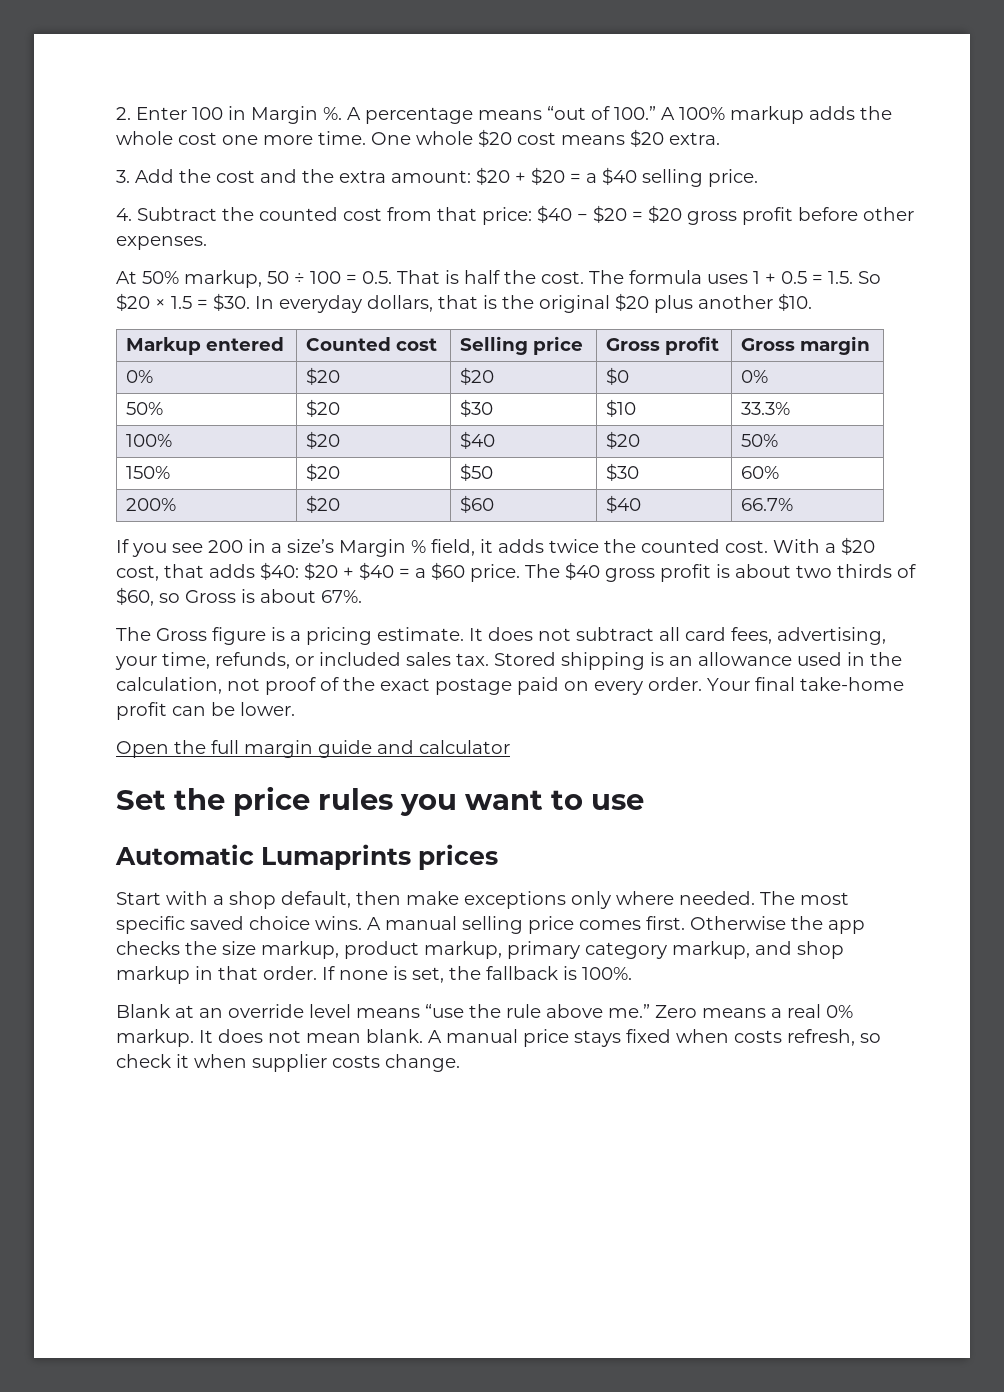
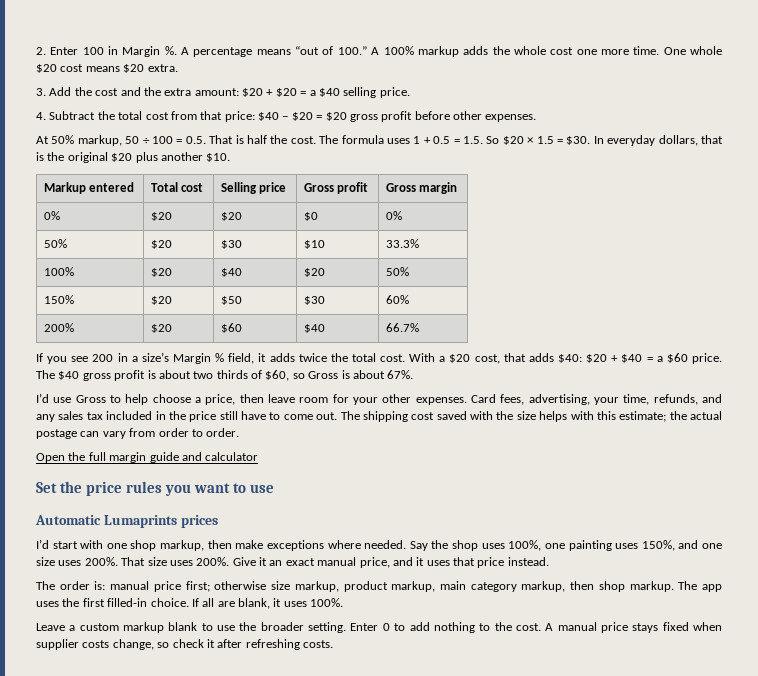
[259,207,338,221] counted -> [118,111,143,120] total
[306,337,392,351] Counted -> [150,182,178,192] Total
[641,539,720,553] counted -> [351,353,376,362] total
[116,627,726,645] The Gross figure is a pricing estimate. It does not subtract all card -> [36,393,496,405] I’d use Gross to help choose a price, then leave room for your other expenses. Card
[295,652,902,670] [116,677,904,695] [116,702,295,720] or included sales tax. Stored shipping is an allowance used in the calculation, not proof of the exact postage paid on every order. Your final take-home profit can be lower. -> [702,394,722,403] [36,411,722,422] [36,428,240,439] and any sales tax included in the price still have to come out. The shipping cost saved with the size helps with this estimate; the actual postage can vary from order to order.
[116,891,351,909] Start with a shop default, -> [36,539,205,551] I’d start with one shop markup,
[571,891,611,909] only -> (324, 545) none
[760,891,849,905] [116,916,865,934] [116,941,217,955] The most specific saved choice wins. A manual selling price comes first. Otherwise the app checks the -> [409,540,722,551] [36,557,549,568] [36,581,267,592] Say the shop uses 100%, one painting uses 150%, and one size uses 200%. That size uses 200%. Give it an exact manual price, and it uses that price instead. // The order is: manual price first; otherwise
[507,941,580,959] primary -> [439,581,466,590] main
[755,941,844,959] [116,966,632,984] [116,1004,853,1018] [116,1029,423,1047] and shop markup in that order. If none is set, the fallback is 100%. // Blank at an override level means “use the rule above me.” Zero means a real 0% markup. It does not mean blank. -> [570,581,722,592] [36,598,344,609] [36,622,541,633] then shop markup. The app uses the first filled-in choice. If all are blank, it uses 100%. // Leave a custom markup blank to use the broader setting. Enter 0 to add nothing to the cost.
[734,1029,881,1046] [116,1054,460,1072] costs refresh, so check it when supplier costs change. -> [36,639,333,650] supplier costs change, so check it after refreshing costs.

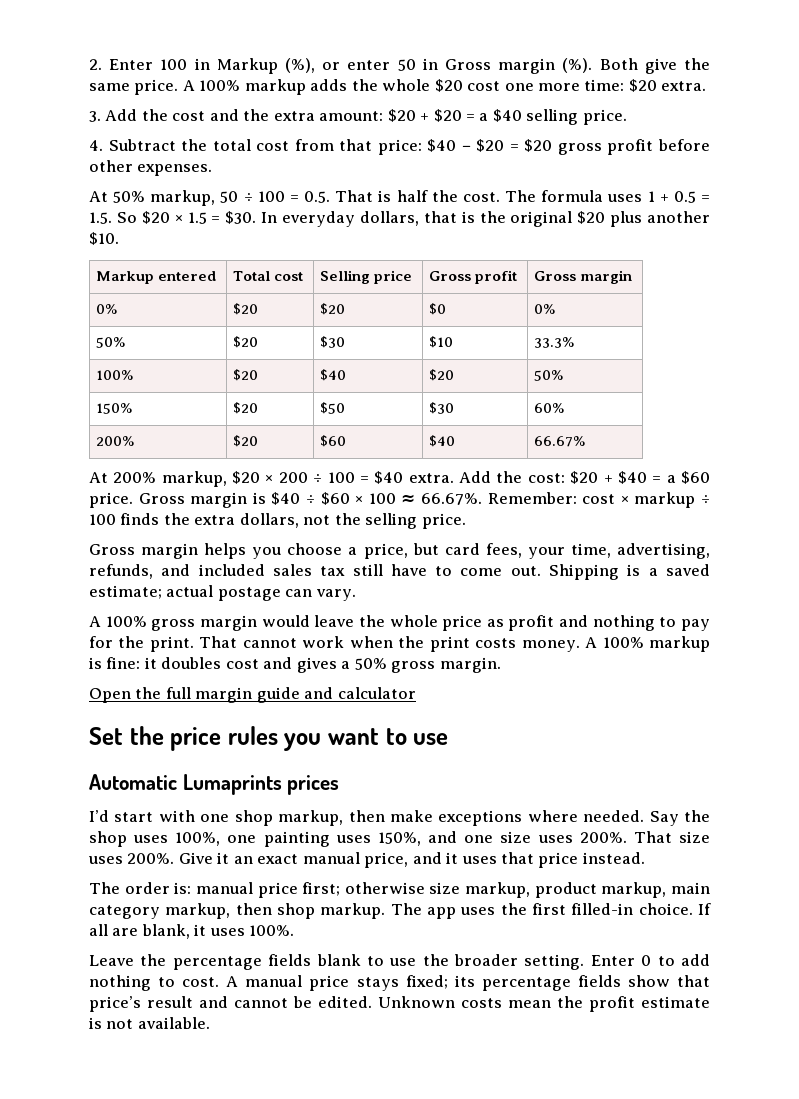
[122,46,367,57] Margin %. A percentage means “out of 100.” -> [216,58,710,74] [89,79,179,95] Markup (%), or enter 50 in Gross margin (%). Both give the same price.
(546, 50) none -> [434,79,463,92] $20
[633,46,722,55] [36,64,120,73] time. One whole $20 cost means -> [584,79,625,91] time:
[385,323,419,332] [36,352,583,364] 66.7% // If you see 200 in a size’s Margin % field, it adds twice the total cost. With a $20 cost, that adds $40: -> [534,436,586,447] [89,471,565,487] 66.67% // At 200% markup, $20 × 200 ÷ 100 = $40 extra. Add the cost:
[36,370,414,381] [36,393,590,405] The $40 gross profit is about two thirds of $60, so Gross is about 67%. // I’d use Gross to help choose a price, then leave room for your other expenses. Card fees, advertising, -> [138,492,711,508] [89,513,466,529] [89,543,522,559] Gross margin is $40 ÷ $60 × 100 ≈ 66.67%. Remember: cost × markup ÷ 100 finds the extra dollars, not the selling price. // Gross margin helps you choose a price, but card fees,
(650, 399) none -> [616,543,710,559] advertising,
[36,414,55,422] any -> [198,564,265,576] included
[106,411,217,422] included in the price -> (346, 571) none
[340,411,722,422] [36,428,240,439] The shipping cost saved with the size helps with this estimate; the actual postage can vary from order to order. -> [549,564,710,580] [89,585,356,601] [89,615,710,631] [89,636,710,652] [89,657,501,673] Shipping is a saved estimate; actual postage can vary. // A 100% gross margin would leave the whole price as profit and nothing to pay for the print. That cannot work when the print costs money. A 100% markup is fine: it doubles cost and gives a 50% gross margin.
[69,622,165,633] a custom markup -> [140,954,312,970] the percentage fields
[494,622,512,631] the -> (176, 982) none
[662,622,722,631] [36,639,333,650] fixed when supplier costs change, so check it after refreshing costs. -> [405,975,710,991] [89,996,710,1012] [89,1017,210,1029] fixed; its percentage fields show that price’s result and cannot be edited. Unknown costs mean the profit estimate is not available.

